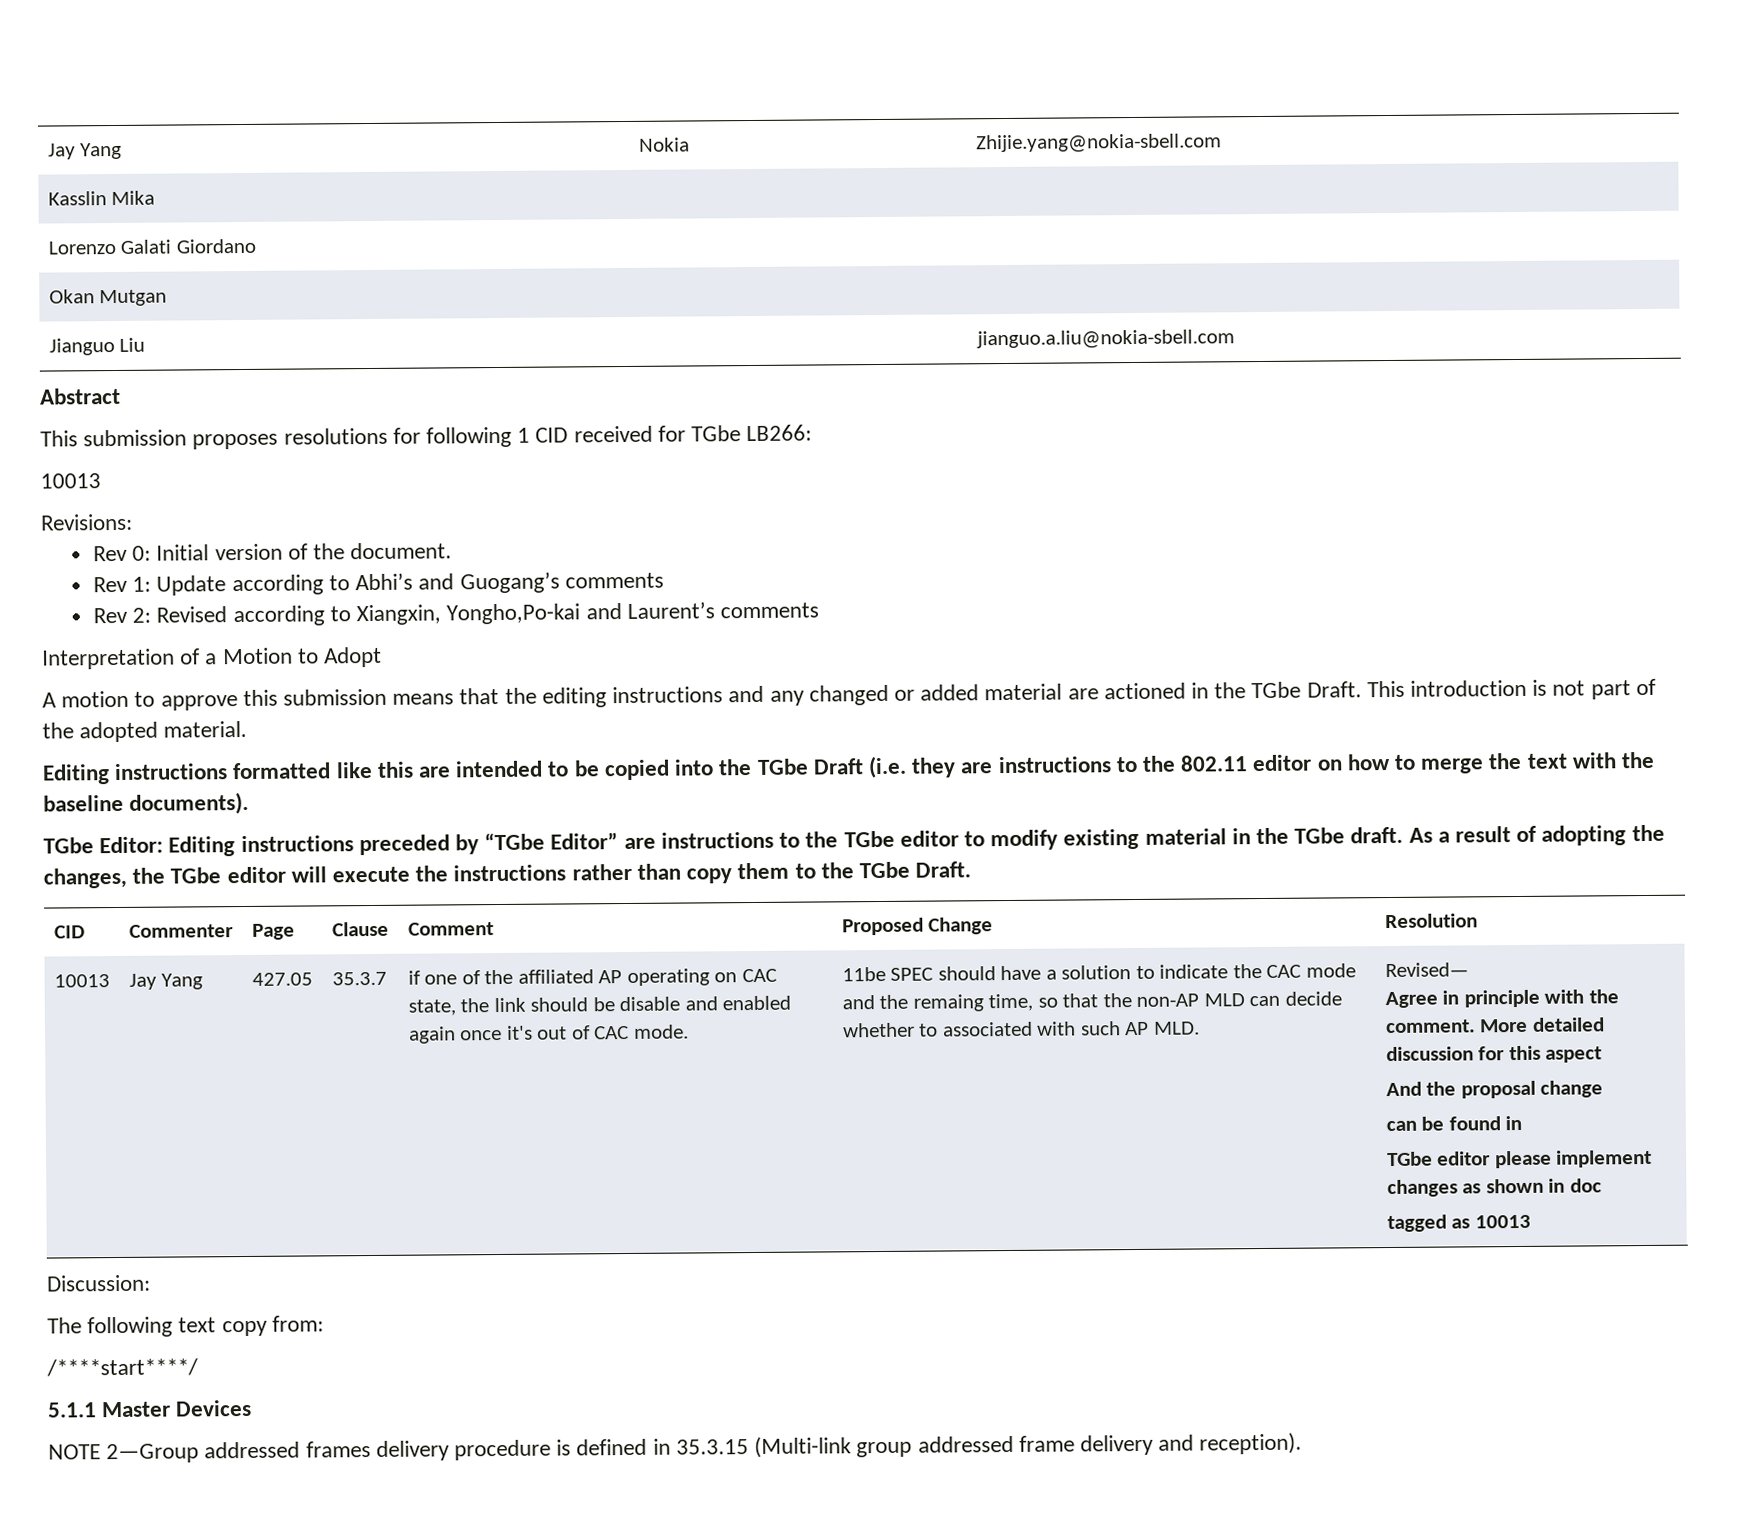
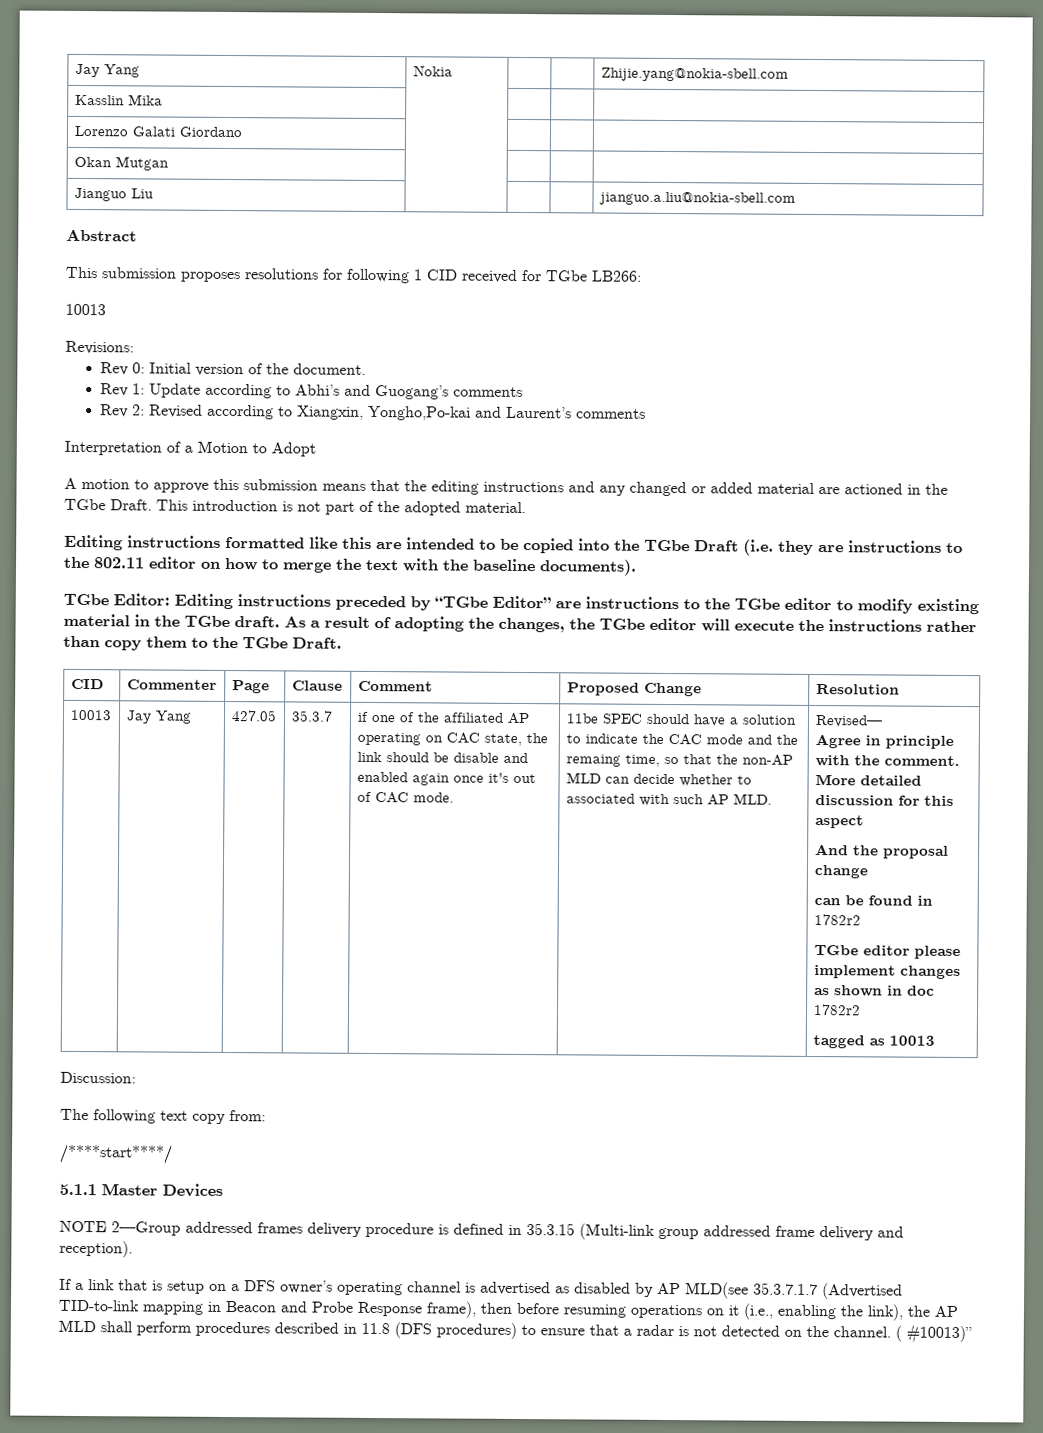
(1523, 1123) none -> [813,913,861,926] 1782r2
(1602, 1185) none -> [812,1003,861,1016] 1782r2
(1303, 1443) none -> [59,1278,903,1300] [58,1299,958,1321] [58,1319,972,1345] // If a link that is setup on a DFS owner’s operating channel is advertised as disabled by AP MLD(see 35.3.7.1.7 (Advertised TID-to-link mapping in Beacon and Probe Response frame), then before resuming operations on it (i.e., enabling the link), the AP MLD shall perform procedures described in 11.8 (DFS procedures) to ensure that a radar is not detected on the channel. ( #10013)”

